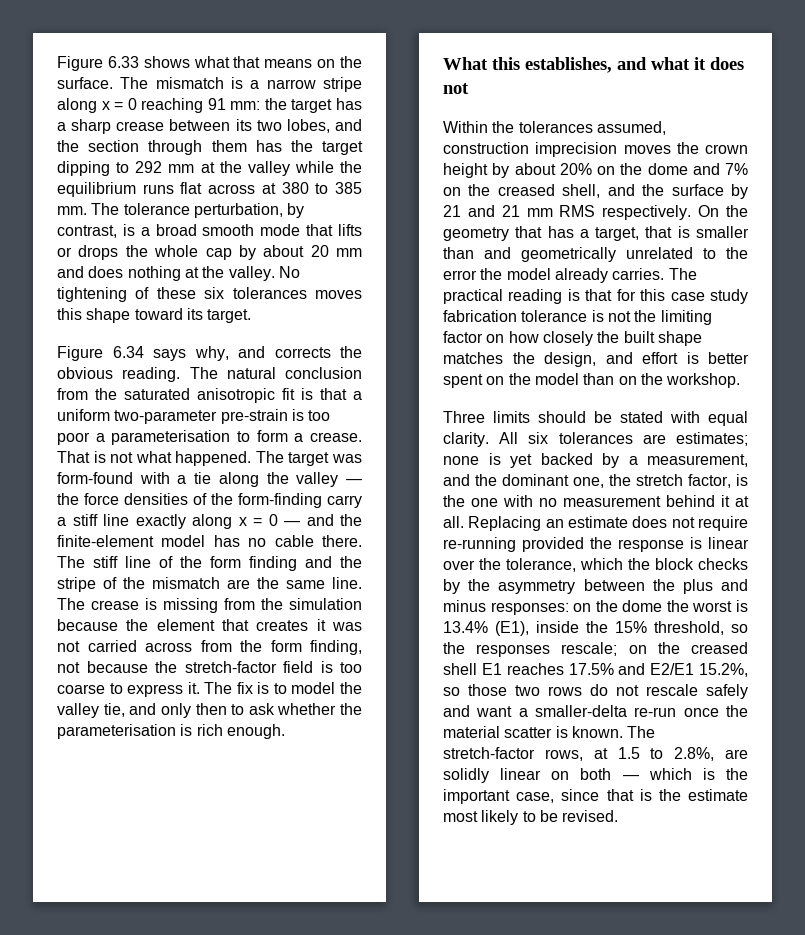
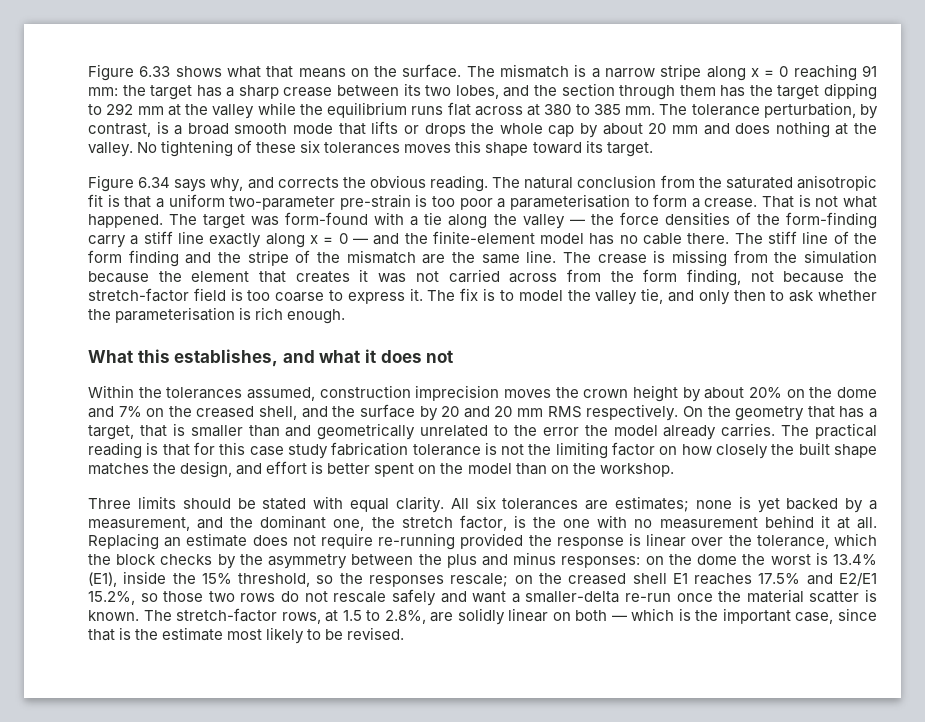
[443,205,520,217] 21 and 21 -> [441,406,513,418] 20 and 20

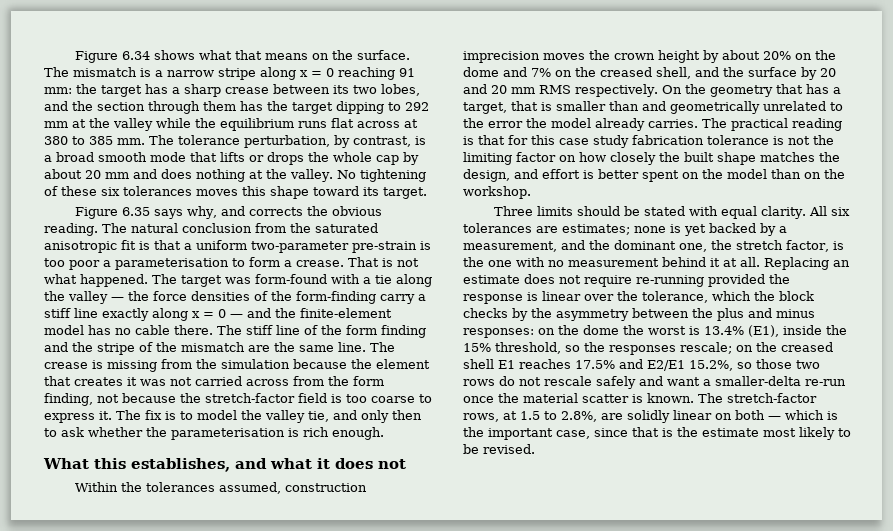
[88,64,171,81] Figure 6.33 -> [75,51,151,63] Figure 6.34
[138,177,171,188] 6.34 -> [122,207,151,216] 6.35

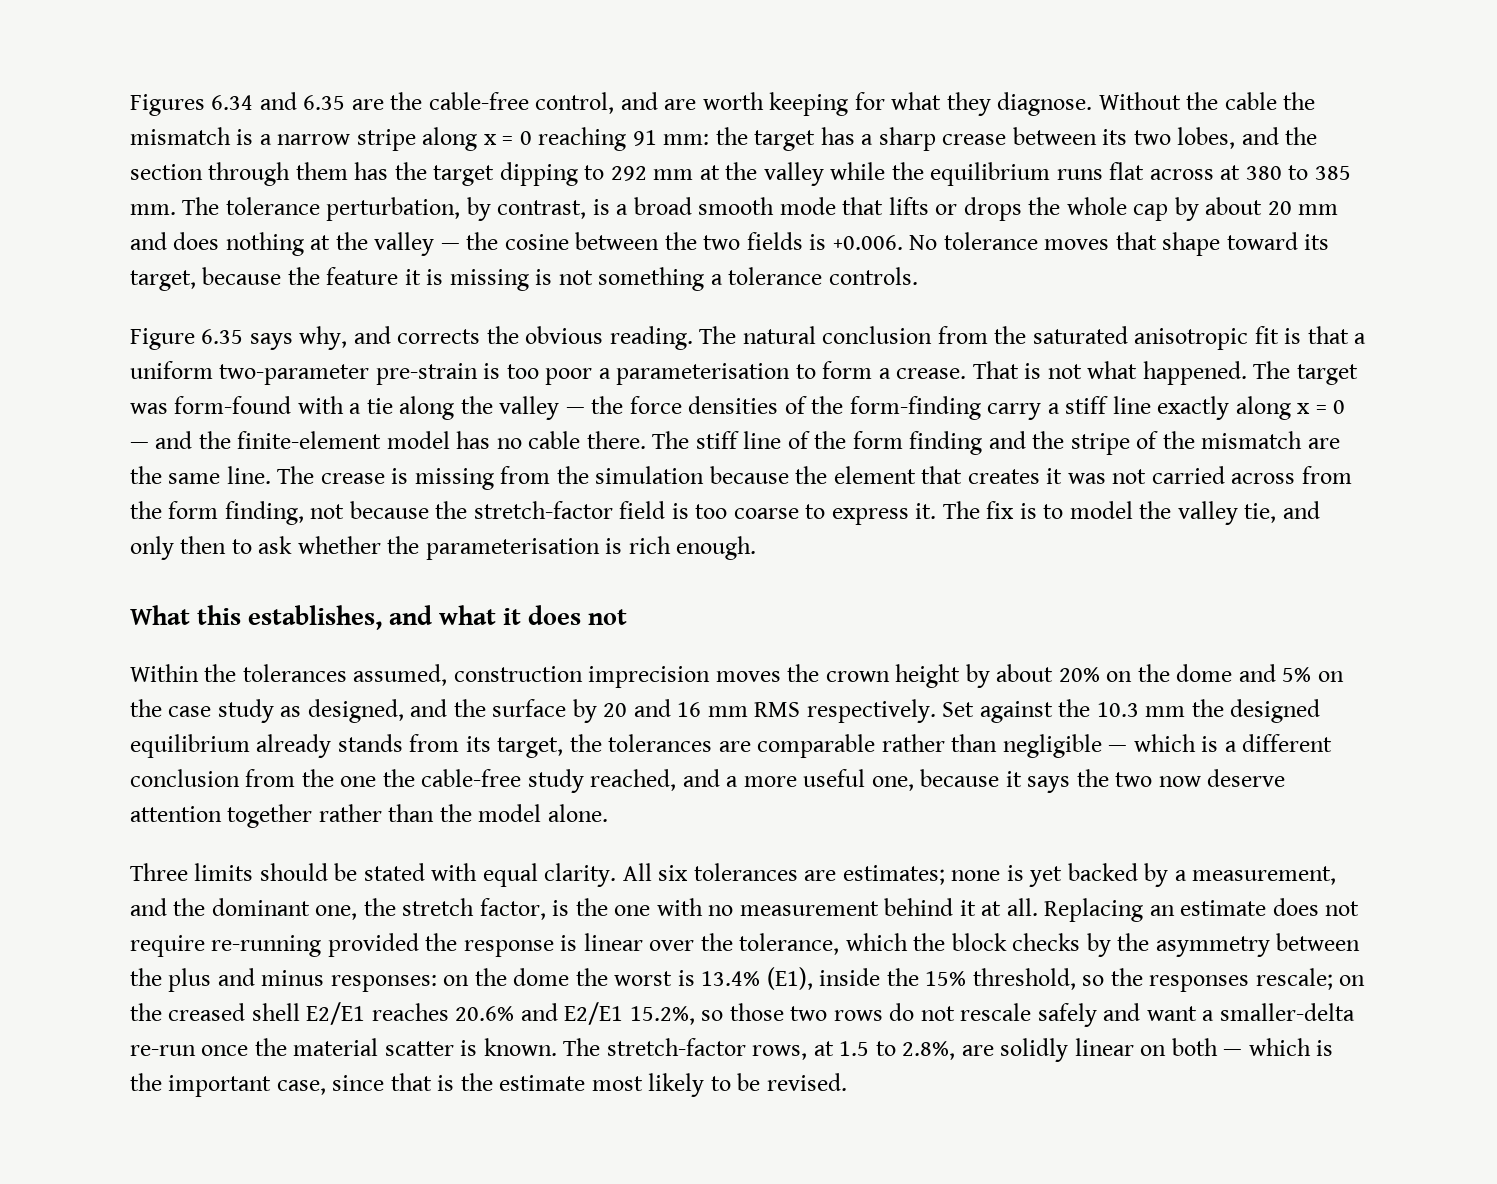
[75,50,411,63] [44,67,69,77] Figure 6.34 shows what that means on the surface. The -> [130,92,1316,116] Figures 6.34 and 6.35 are the cable-free control, and are worth keeping for what they diagnose. Without the cable the
[290,169,426,182] [44,186,427,199] valley. No tightening of these six tolerances moves this shape toward its target. -> [374,232,1330,256] [130,267,918,291] valley — the cosine between the two fields is +0.006. No tolerance moves that shape toward its target, because the feature it is missing is not something a tolerance controls.
[531,67,691,79] 7% on the creased shell, -> [1282,667,1344,682] [130,699,404,723] 5% on the case study as designed,
[491,85,507,94] 20 -> [677,702,702,717] 16
[661,84,841,97] [463,101,843,114] [463,118,842,131] [463,135,834,148] [463,152,840,165] [463,169,845,182] [463,186,531,199] On the geometry that has a target, that is smaller than and geometrically unrelated to the error the model already carries. The practical reading is that for this case study fabrication tolerance is not the limiting factor on how closely the built shape matches the design, and effort is better spent on the model than on the workshop. -> [942,699,1321,723] [130,734,1333,758] [130,769,1286,793] [130,804,608,828] Set against the 10.3 mm the designed equilibrium already stands from its target, the tolerances are comparable rather than negligible — which is a different conclusion from the one the cable-free study reached, and a more useful one, because it says the two now deserve attention together rather than the model alone.
[498,359,615,369] E1 reaches 17.5% -> [306,1002,515,1025] E2/E1 reaches 20.6%

